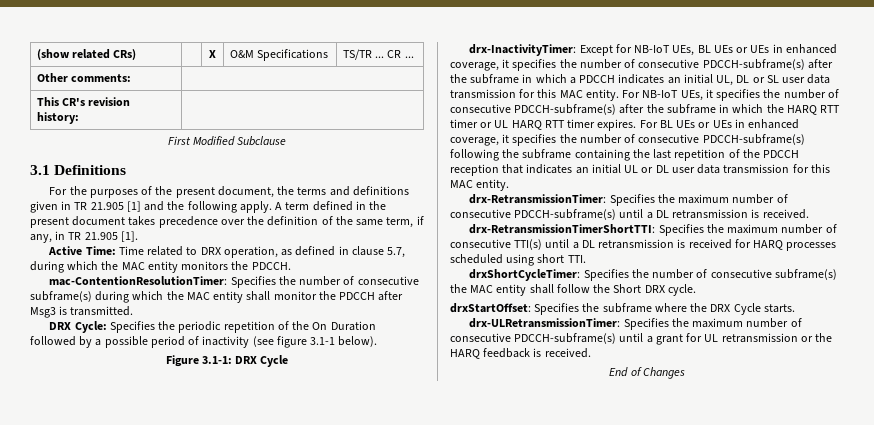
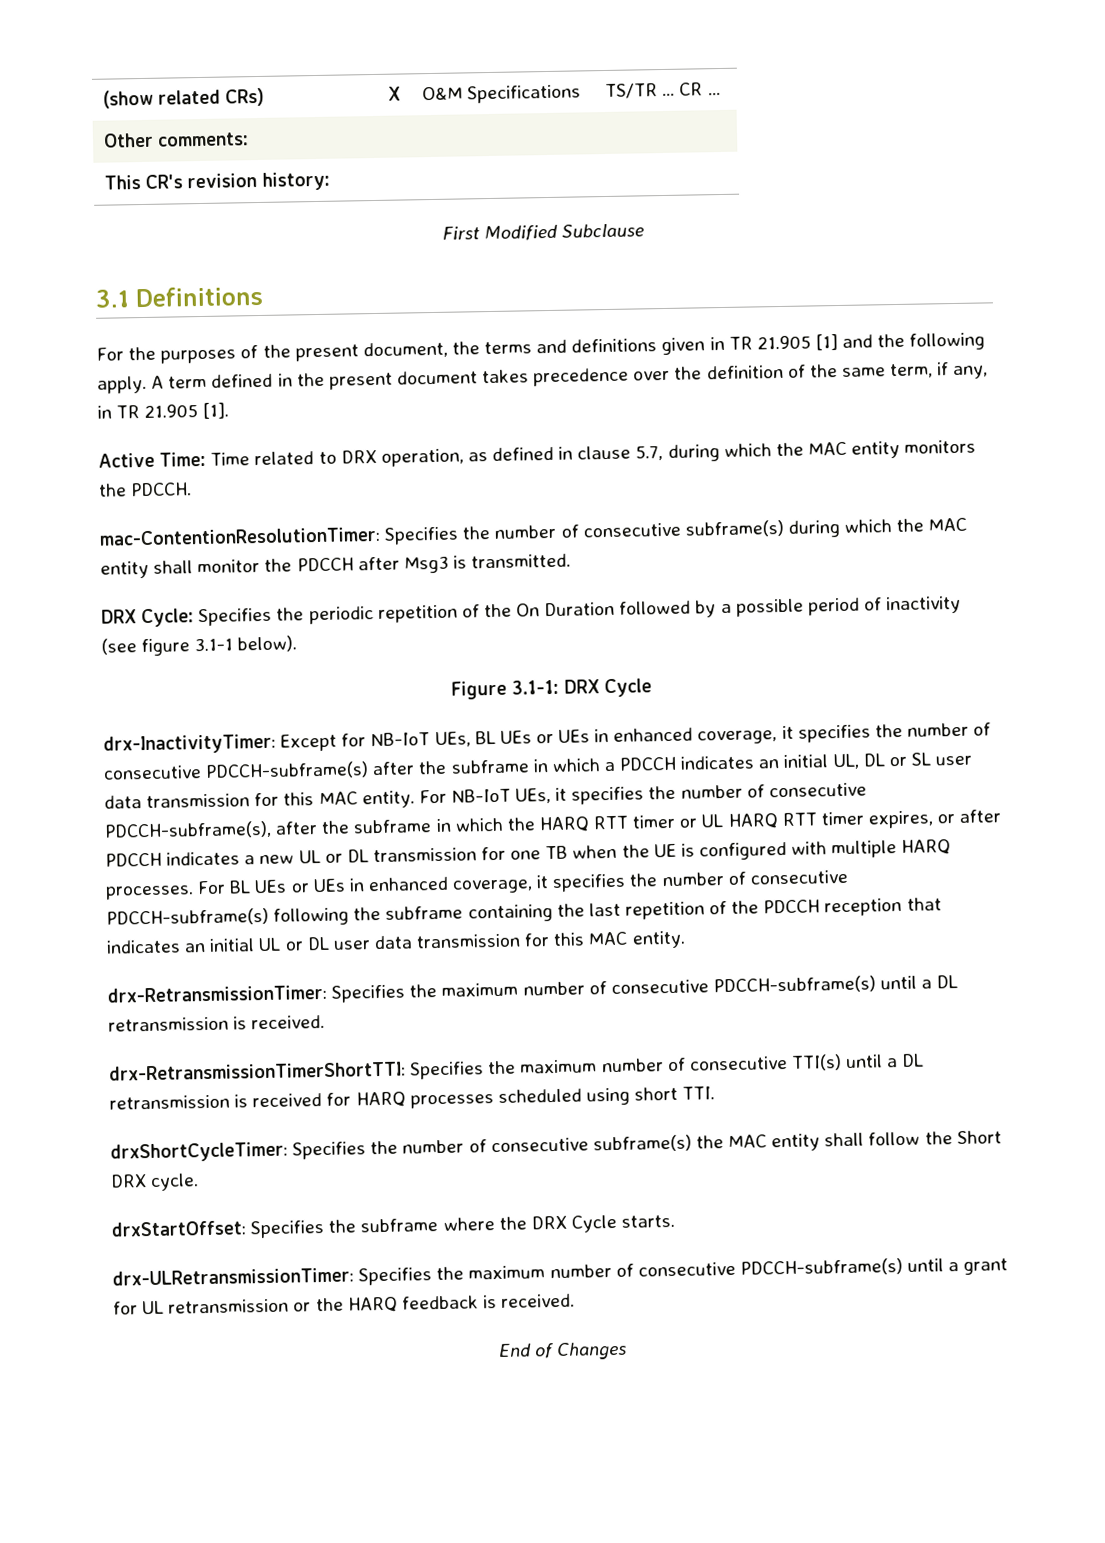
[514,104,617,115] PDCCH-subframe(s) -> [104,820,272,840] PDCCH-subframe(s),
[597,119,637,131] expires. -> [867,809,1002,829] [105,839,952,867] [105,885,194,900] expires, or after PDCCH indicates a new UL or DL transmission for one TB when the UE is configured with multiple HARQ processes.

